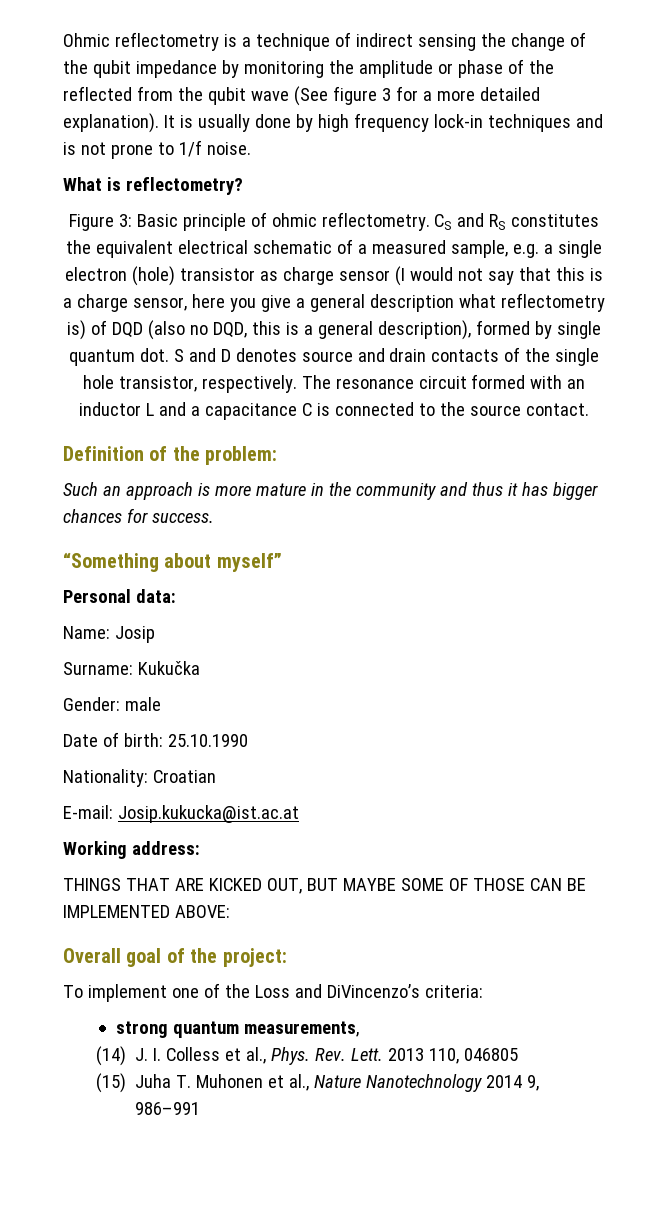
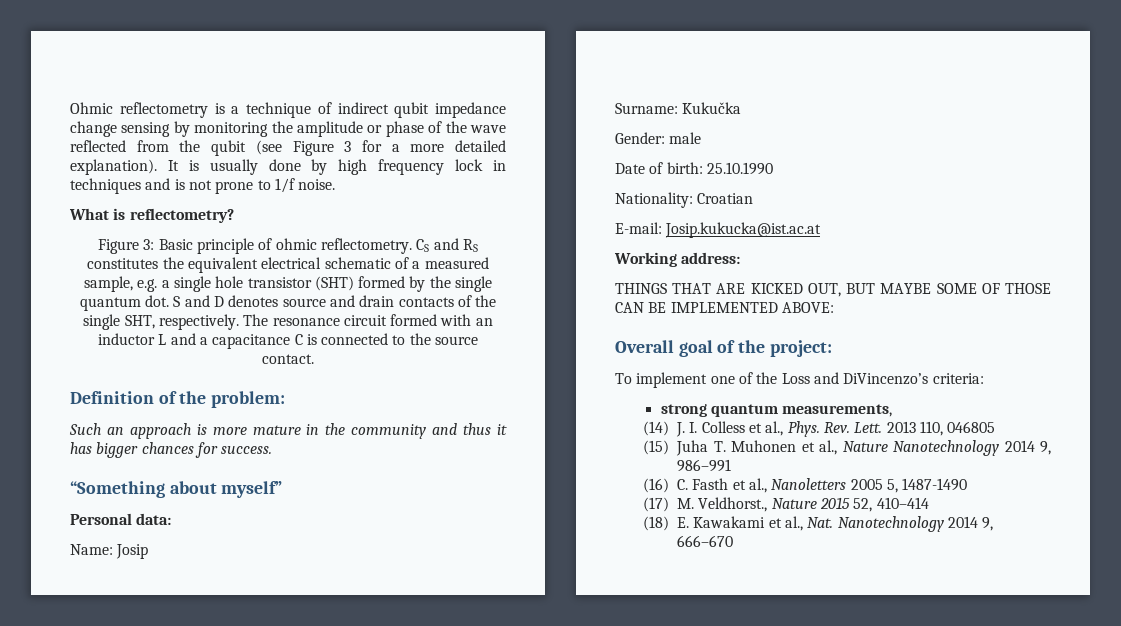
[417,32,586,51] [63,60,217,78] sensing the change of the qubit impedance -> [394,102,506,118] [70,121,171,137] qubit impedance change sensing
(554, 67) none -> [469,125,506,133] wave
[250,86,377,106] wave (See figure -> [255,140,334,156] (see Figure
[433,114,483,128] lock-in -> [455,159,507,171] lock in
[65,266,603,286] [63,293,605,312] [67,320,471,340] electron (hole) transistor as charge sensor (I would not say that this is a charge sensor, here you give a general description what reflectometry is) of DQD (also no DQD, this is a general description), -> [215,276,354,291] hole transistor (SHT)
(552, 330) none -> [429,276,451,288] the
[82,375,197,392] hole transistor, -> [124,315,155,329] SHT,
(200, 1108) none -> [643,478,968,493] [643,497,929,512] [643,516,994,532] [677,535,734,547] // (16) C. Fasth et al., Nanoletters 2005 5, 1487-1490 // (17) M. Veldhorst., Nature 2015 52, 410–414 // (18) E. Kawakami et al., Nat. Nanotechnology 2014 9, 666–670

